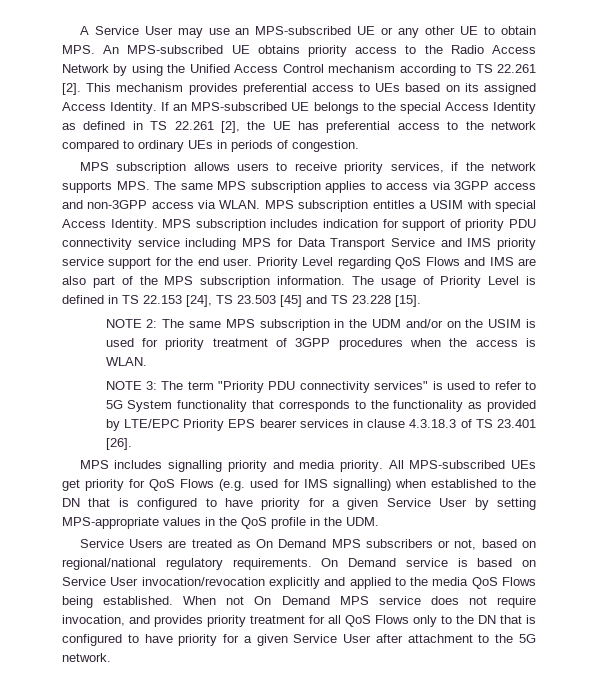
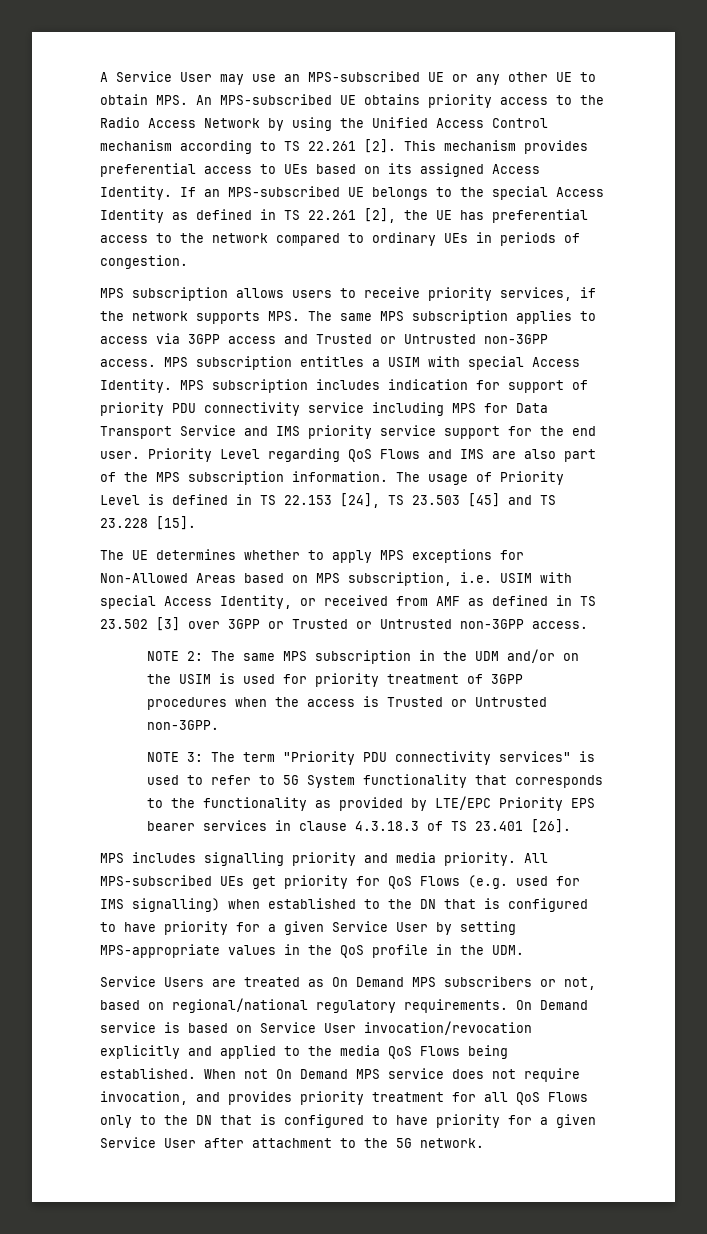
[87,200,261,209] non-3GPP access via WLAN. -> [316,334,548,344] [100,359,156,367] Trusted or Untrusted non-3GPP access.
(421, 301) none -> [100,549,524,563] [100,572,572,586] [100,595,596,609] [100,617,588,631] // The UE determines whether to apply MPS exceptions for Non-Allowed Areas based on MPS subscription, i.e. USIM with special Access Identity, or received from AMF as defined in TS 23.502 [3] over 3GPP or Trusted or Untrusted non-3GPP access.
[105,357,147,366] WLAN. -> [387,697,548,707] [147,720,220,730] Trusted or Untrusted non-3GPP.

